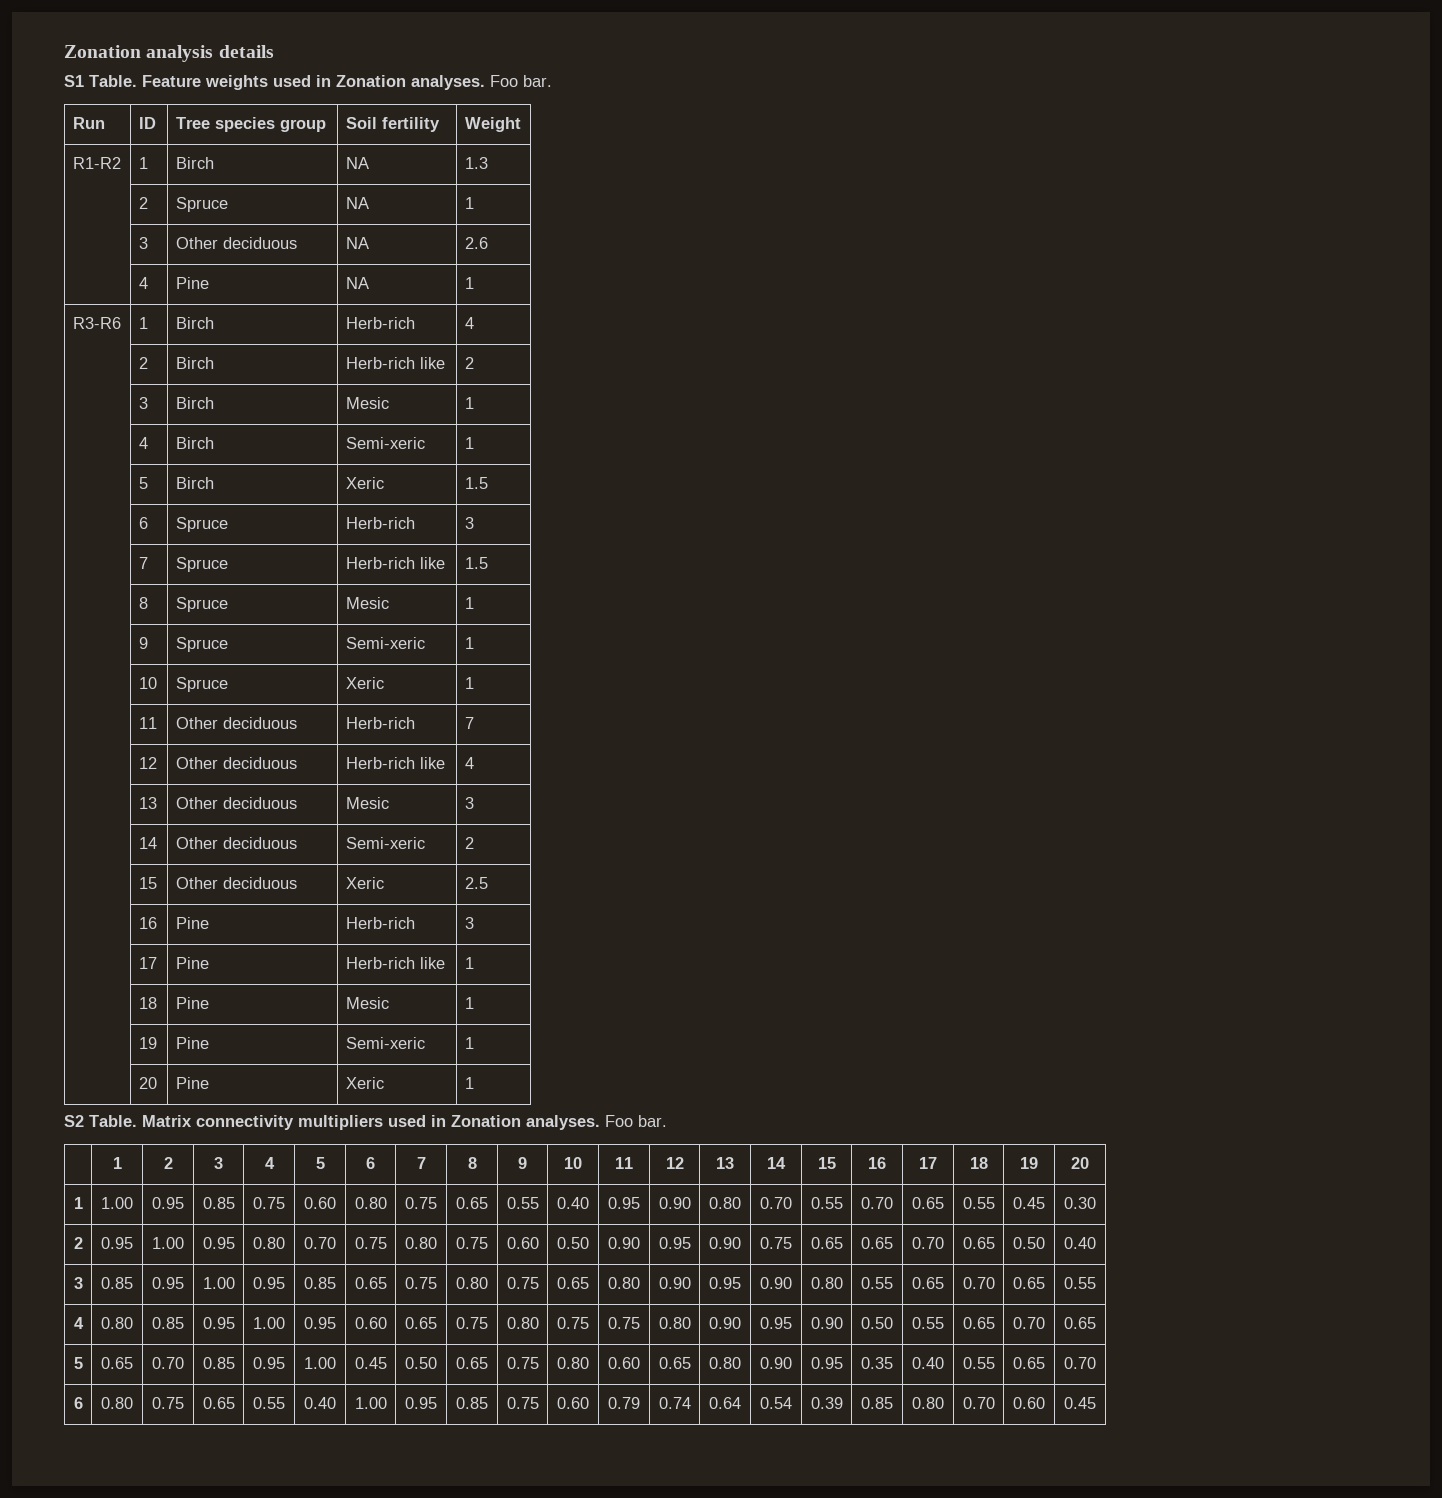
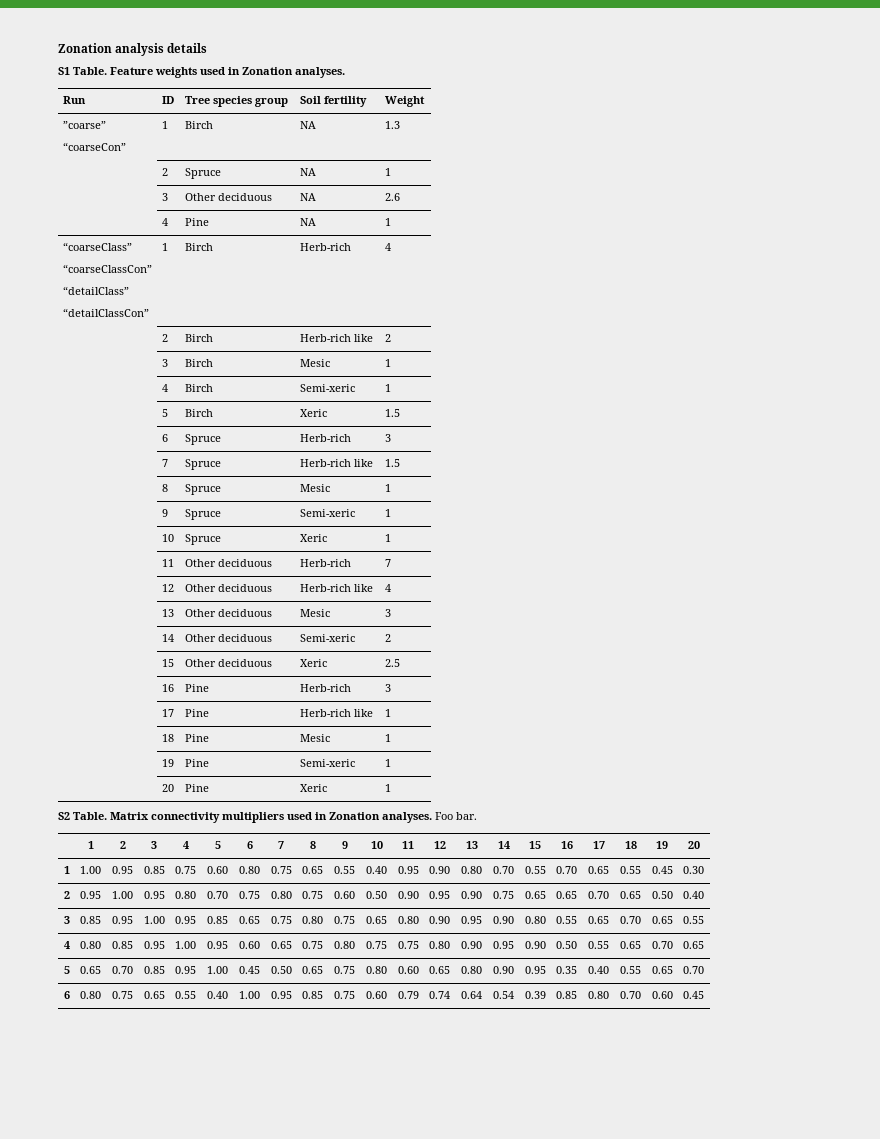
[490,75,552,87] Foo bar. -> (345, 72) none
[72,157,121,169] R1-R2 -> [62,121,106,129] [62,142,126,151] ”coarse” // “coarseCon”
[72,317,121,329] R3-R6 -> [62,242,132,251] [62,264,152,273] [62,286,129,295] [62,308,149,317] “coarseClass” // “coarseClassCon” // “detailClass” // “detailClassCon”

